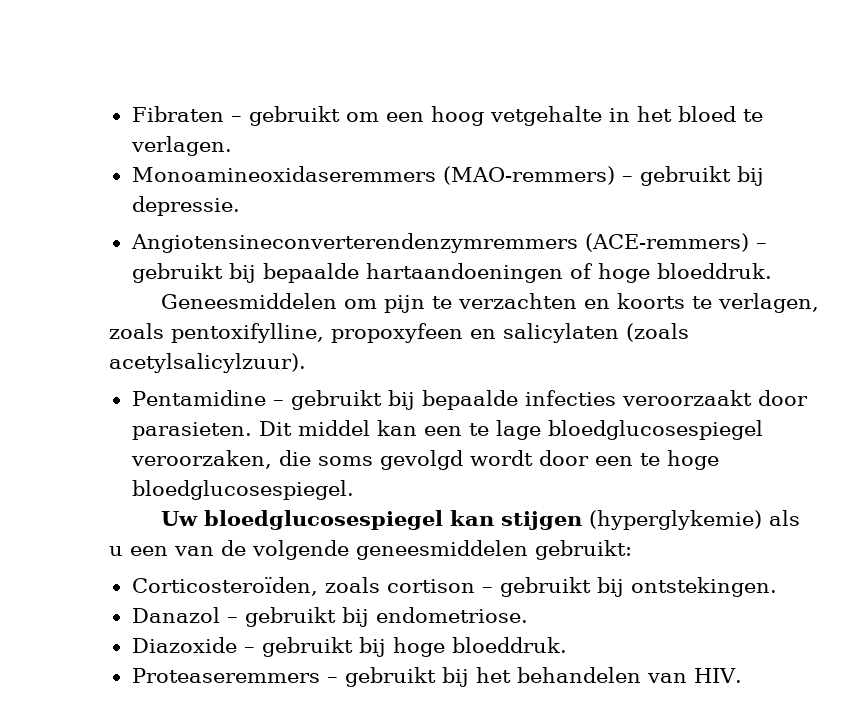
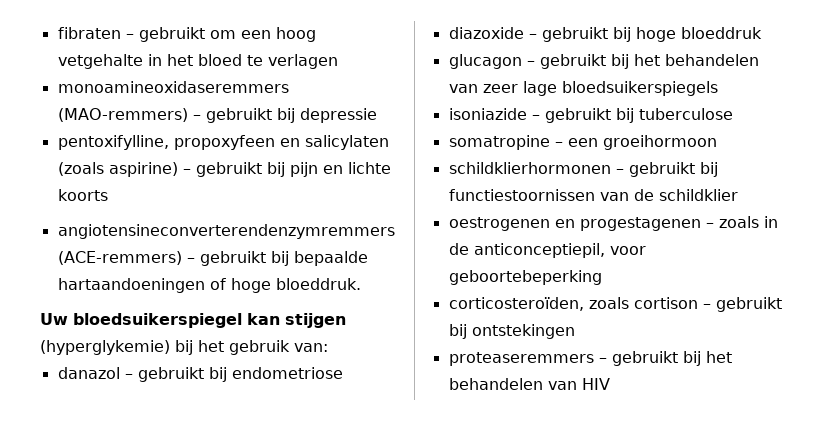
[131,106,224,122] Fibraten -> [57,27,121,39] fibraten
[130,136,232,156] [131,166,436,182] verlagen. // Monoamineoxidaseremmers -> [267,54,338,69] [57,81,289,93] verlagen // monoamineoxidaseremmers
[131,196,240,216] [130,233,578,253] depressie. // Angiotensineconverterendenzymremmers -> [299,108,377,123] [57,135,389,150] [57,162,391,177] [57,189,108,201] [57,224,395,239] depressie // pentoxifylline, propoxyfeen en salicylaten (zoals aspirine) – gebruikt bij pijn en lichte koorts // angiotensineconverterendenzymremmers
[160,293,819,313] [109,323,689,343] [109,353,306,373] [131,390,808,410] [131,420,763,440] [130,450,719,470] [131,480,354,500] [160,510,800,530] [109,540,632,560] [131,577,777,597] [131,607,528,627] [131,637,237,653] Geneesmiddelen om pijn te verzachten en koorts te verlagen, zoals pentoxifylline, propoxyfeen en salicylaten (zoals acetylsalicylzuur). // Pentamidine – gebruikt bij bepaalde infecties veroorzaakt door parasieten. Dit middel kan een te lage bloedglucosespiegel veroorzaken, die soms gevolgd wordt door een te hoge bloedglucosespiegel. // Uw bloedglucosespiegel kan stijgen (hyperglykemie) als u een van de volgende geneesmiddelen gebruikt: // Corticosteroïden, zoals cortison – gebruikt bij ontstekingen. // Danazol – gebruikt bij endometriose. // Diazoxide -> [40,313,346,328] [40,340,328,355] [57,367,343,382] [448,27,524,39] Uw bloedsuikerspiegel kan stijgen (hyperglykemie) bij het gebruik van: // danazol – gebruikt bij endometriose // diazoxide
[451,637,567,653] [131,667,742,687] bloeddruk. // Proteaseremmers – gebruikt bij het behandelen van HIV. -> [680,27,762,39] [448,54,759,69] [448,81,718,96] [448,108,733,123] [448,135,717,150] [448,162,718,177] [448,189,738,201] [448,216,778,231] [448,243,646,258] [448,270,602,285] [448,297,782,312] [448,324,575,339] [448,351,732,366] [448,378,610,390] bloeddruk // glucagon – gebruikt bij het behandelen van zeer lage bloedsuikerspiegels // isoniazide – gebruikt bij tuberculose // somatropine – een groeihormoon // schildklierhormonen – gebruikt bij functiestoornissen van de schildklier // oestrogenen en progestagenen – zoals in de anticonceptiepil, voor geboortebeperking // corticosteroïden, zoals cortison – gebruikt bij ontstekingen // proteaseremmers – gebruikt bij het behandelen van HIV

